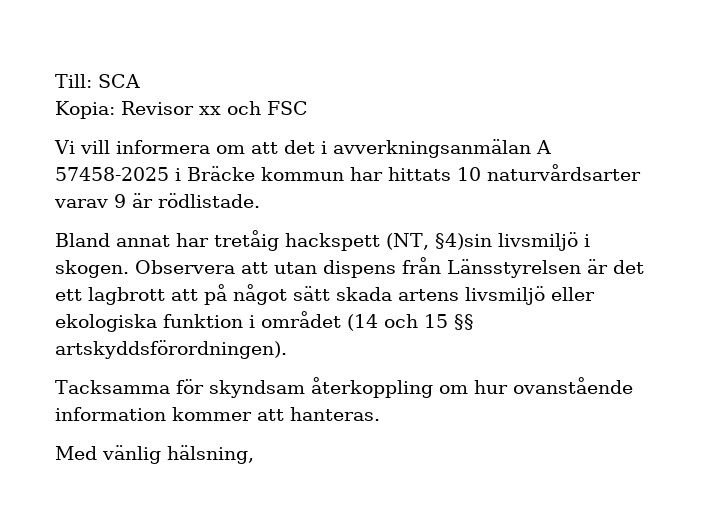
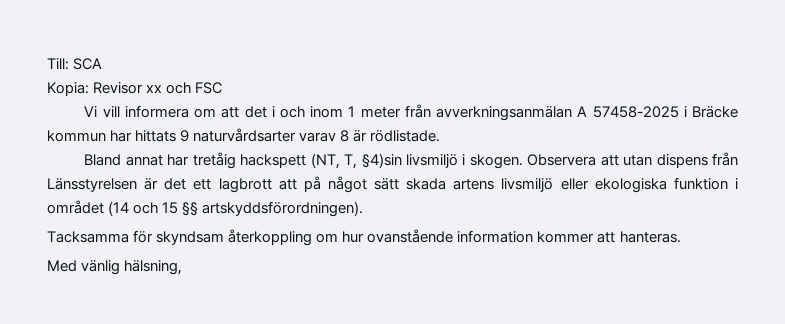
(327, 147) none -> [280,104,431,118] och inom 1 meter från
[457,167,481,181] 10 -> [180,130,190,142] 9
[114,194,126,208] 9 -> [340,130,350,142] 8
(429, 241) none -> [344,154,358,169] T,

